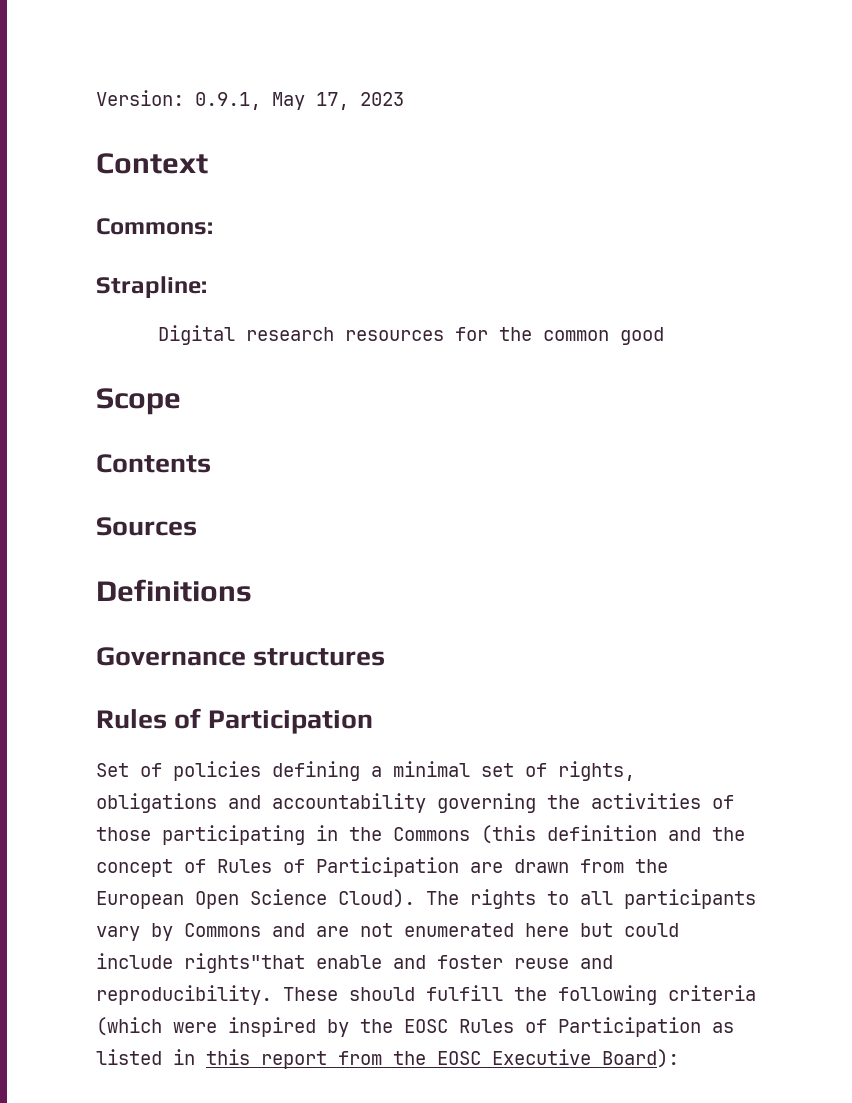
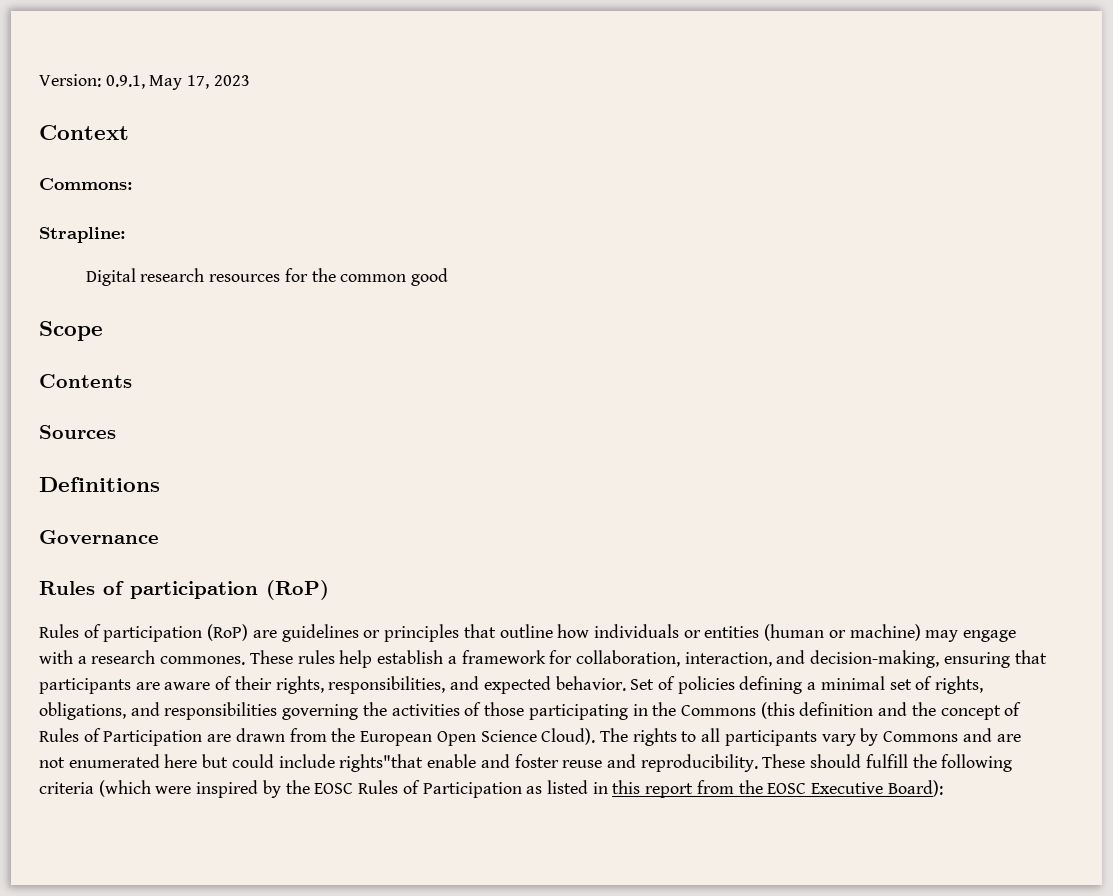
[253,648,386,666] [96,708,373,734] structures // Rules of Participation // -> [39,580,329,600] [39,624,1017,642] [39,650,1047,668] [39,676,626,694] // Rules of participation (RoP) // Rules of participation (RoP) are guidelines or principles that outline how individuals or entities (human or machine) may engage with a research commones. These rules help establish a framework for collaboration, interaction, and decision-making, ensuring that participants are aware of their rights, responsibilities, and expected behavior.
[96,793,426,813] obligations and accountability -> [39,702,278,720] obligations, and responsibilities

